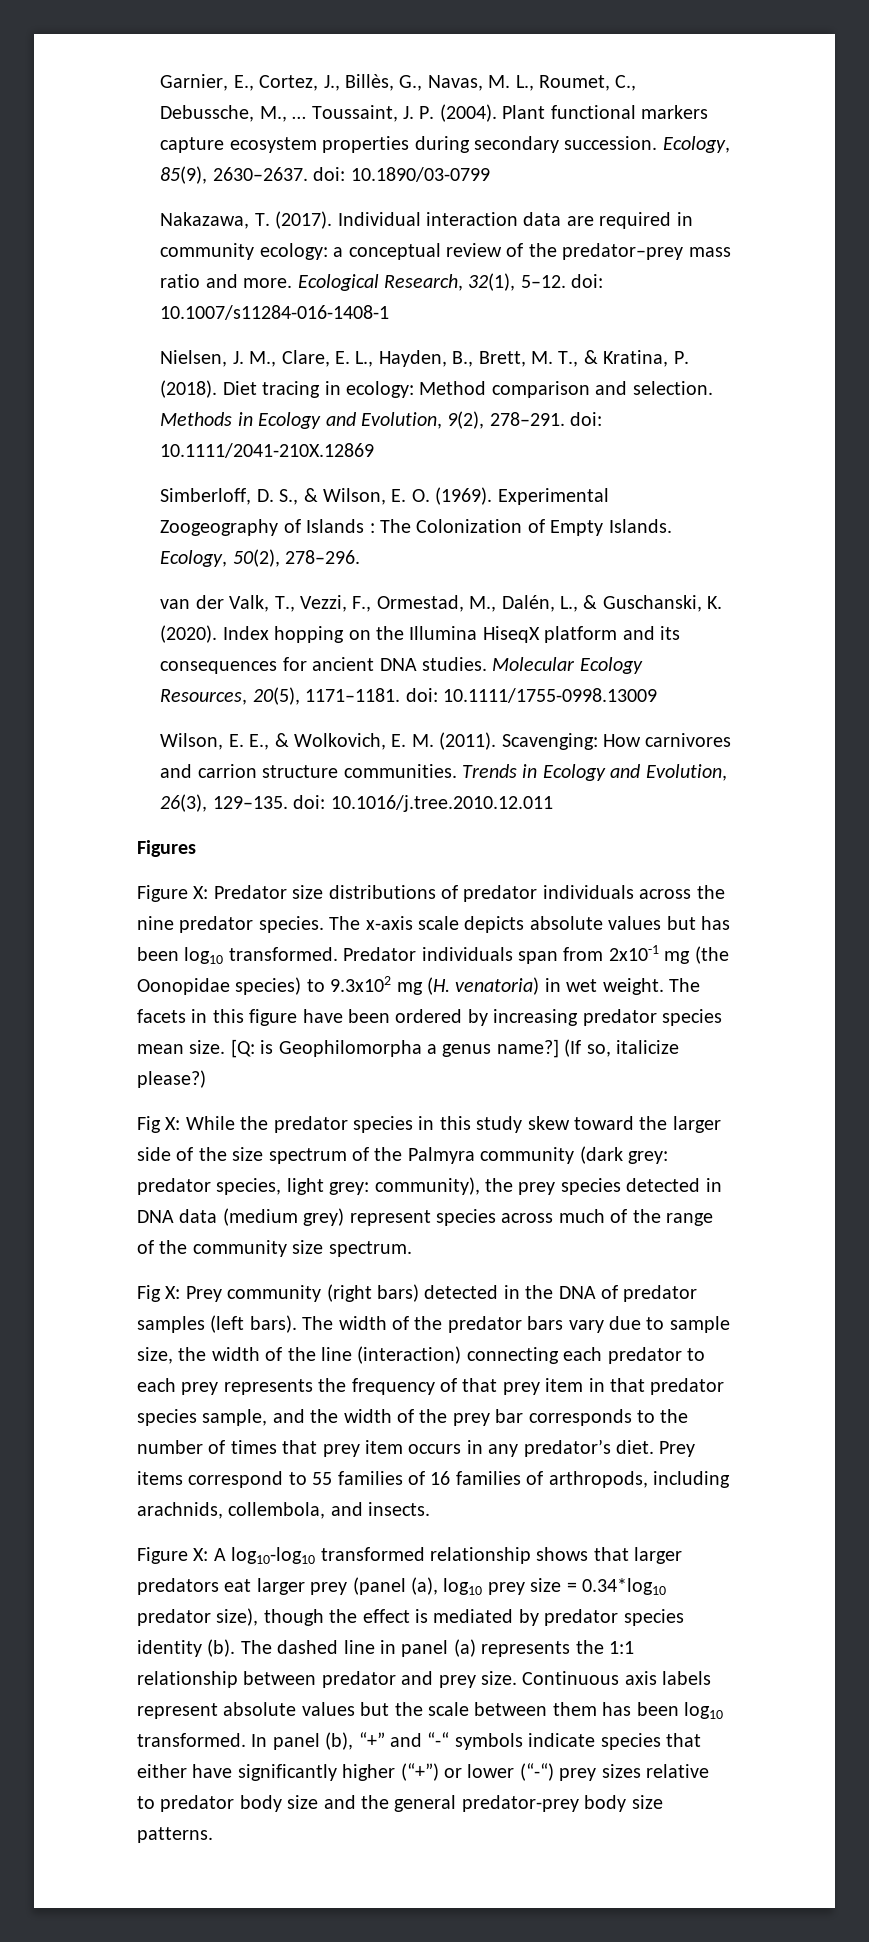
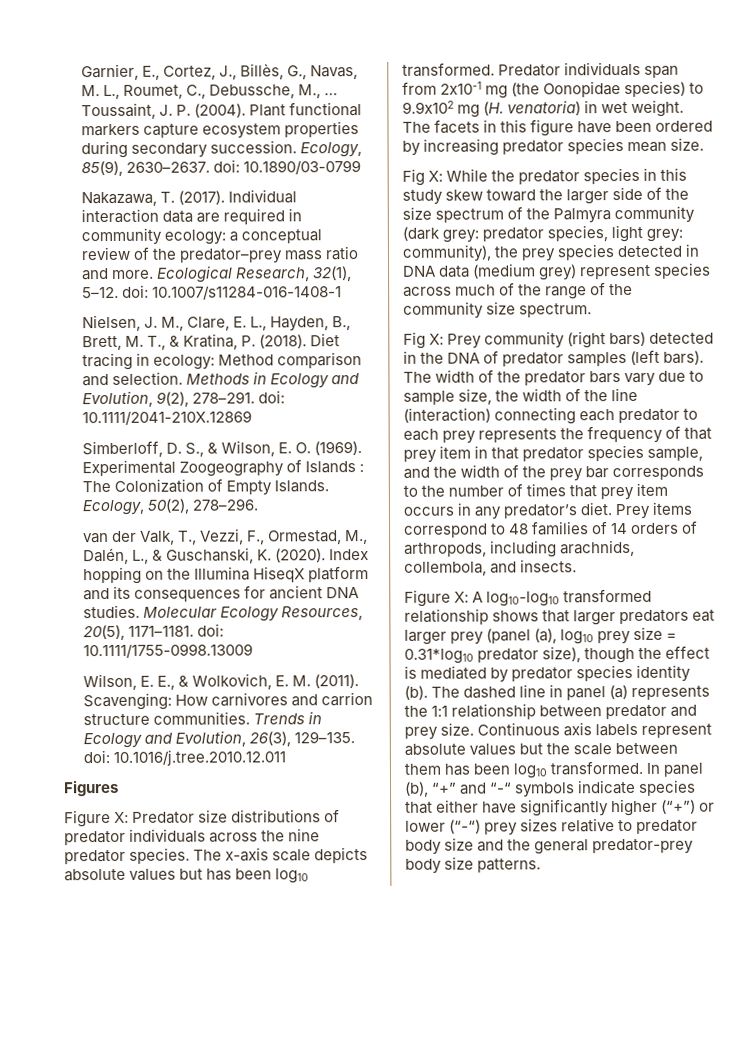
[330,976,392,992] 9.3x102 -> [402,100,454,114] 9.9x102
[230,1039,679,1058] [137,1070,206,1088] [Q: is Geophilomorpha a genus name?] (If so, italicize please?) -> (705, 144) none
[312,1471,521,1485] 55 families of 16 families -> [509,521,680,536] 48 families of 14 orders
[581,1578,666,1595] 0.34*log10 -> [404,648,474,664] 0.31*log10

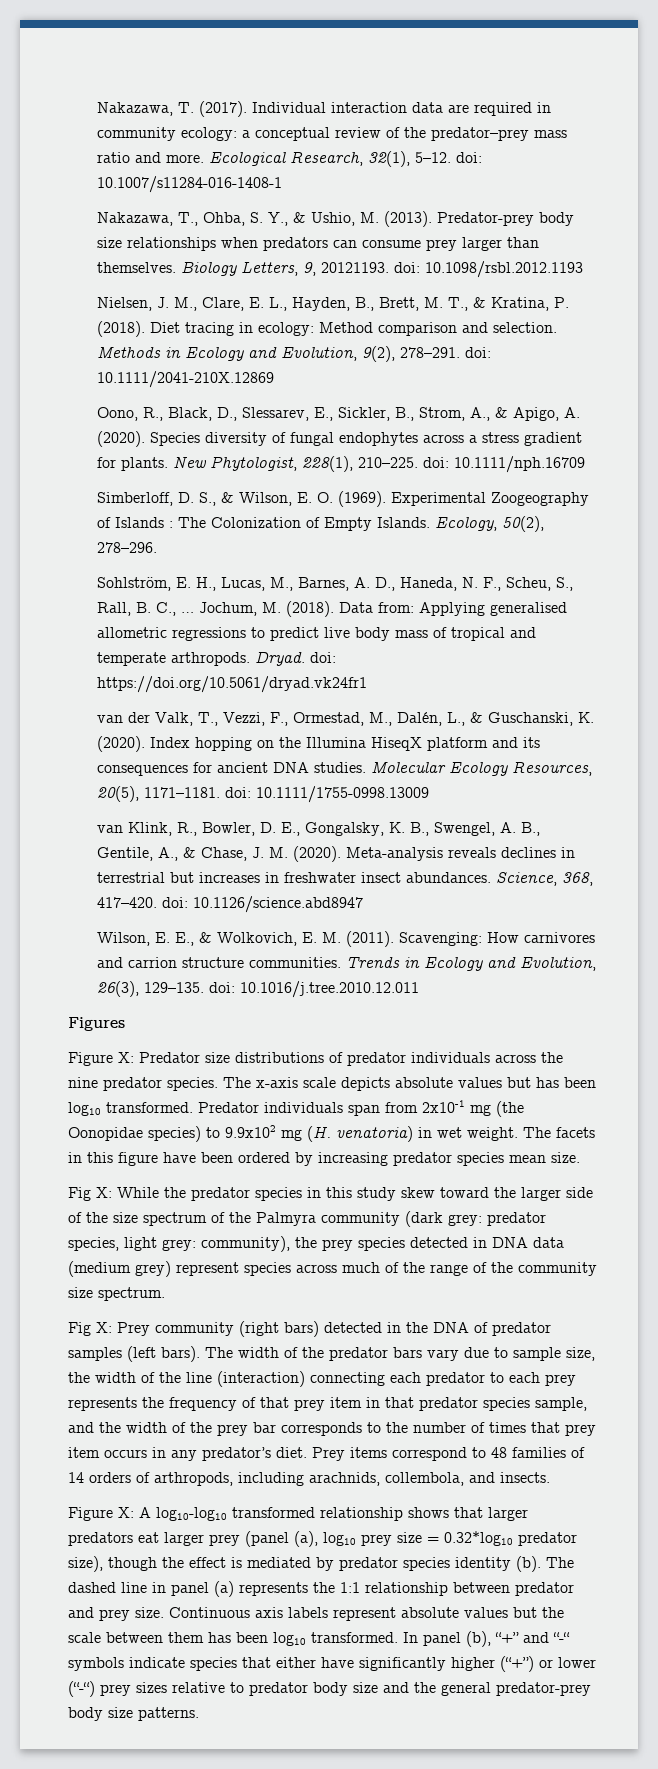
[81,63,359,81] [81,84,339,100] [81,102,363,120] [81,121,360,139] [81,140,363,159] [81,159,362,177] Garnier, E., Cortez, J., Billès, G., Navas, M. L., Roumet, C., Debussche, M., … Toussaint, J. P. (2004). Plant functional markers capture ecosystem properties during secondary succession. Ecology, 85(9), 2630–2637. doi: 10.1890/03-0799 // -> (96, 109) none
(343, 292) none -> [96,211,574,227] [96,237,539,251] [96,261,583,278] // Nakazawa, T., Ohba, S. Y., & Ushio, M. (2013). Predator-prey body size relationships when predators can consume prey larger than themselves. Biology Letters, 9, 20121193. doi: 10.1098/rsbl.2012.1193
(253, 418) none -> [96,407,580,421] [96,431,582,447] [96,456,585,473] // Oono, R., Black, D., Slessarev, E., Sickler, B., Strom, A., & Apigo, A. (2020). Species diversity of fungal endophytes across a stress gradient for plants. New Phytologist, 228(1), 210–225. doi: 10.1111/nph.16709
(259, 504) none -> [96,577,573,591] [96,601,567,617] [96,627,536,641] [96,651,336,666] [96,676,367,693] // Sohlström, E. H., Lucas, M., Barnes, A. D., Haneda, N. F., Scheu, S., Rall, B. C., … Jochum, M. (2018). Data from: Applying generalised allometric regressions to predict live body mass of tropical and temperate arthropods. Dryad. doi: https://doi.org/10.5061/dryad.vk24fr1
(254, 651) none -> [96,822,540,836] [96,846,575,862] [96,872,593,886] [96,896,363,913] // van Klink, R., Bowler, D. E., Gongalsky, K. B., Swengel, A. B., Gentile, A., & Chase, J. M. (2020). Meta-analysis reveals declines in terrestrial but increases in freshwater insect abundances. Science, 368, 417–420. doi: 10.1126/science.abd8947
[404,648,474,664] 0.31*log10 -> [444,1531,513,1546] 0.32*log10

